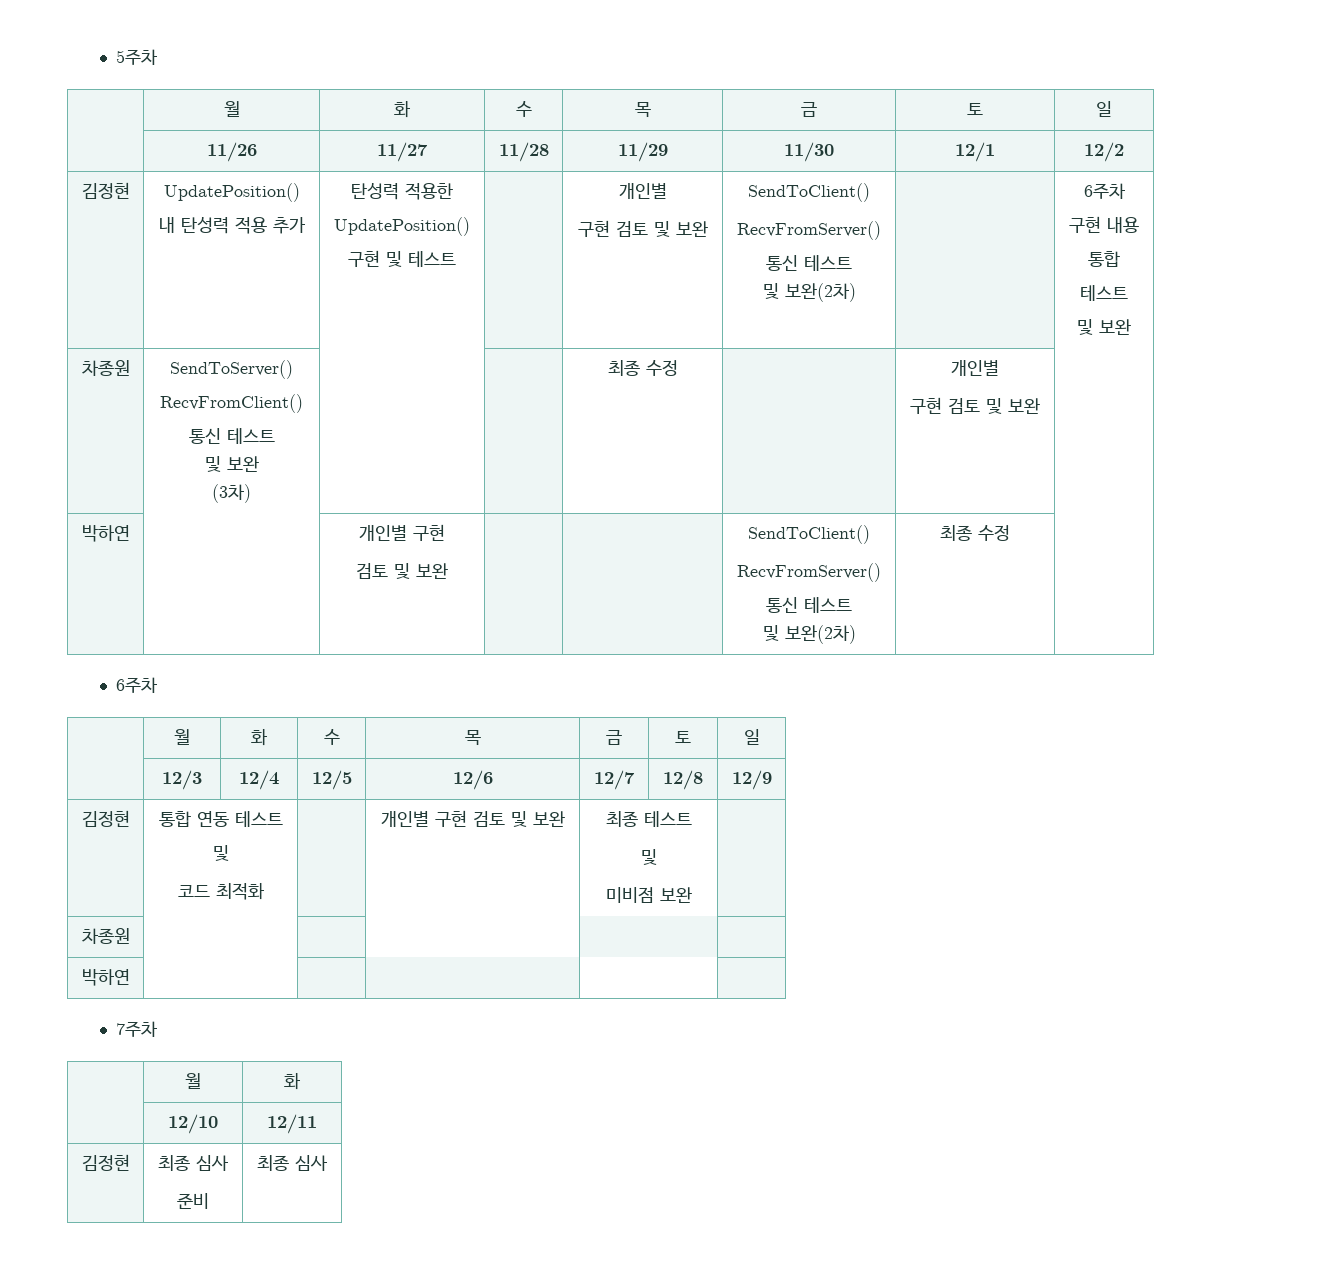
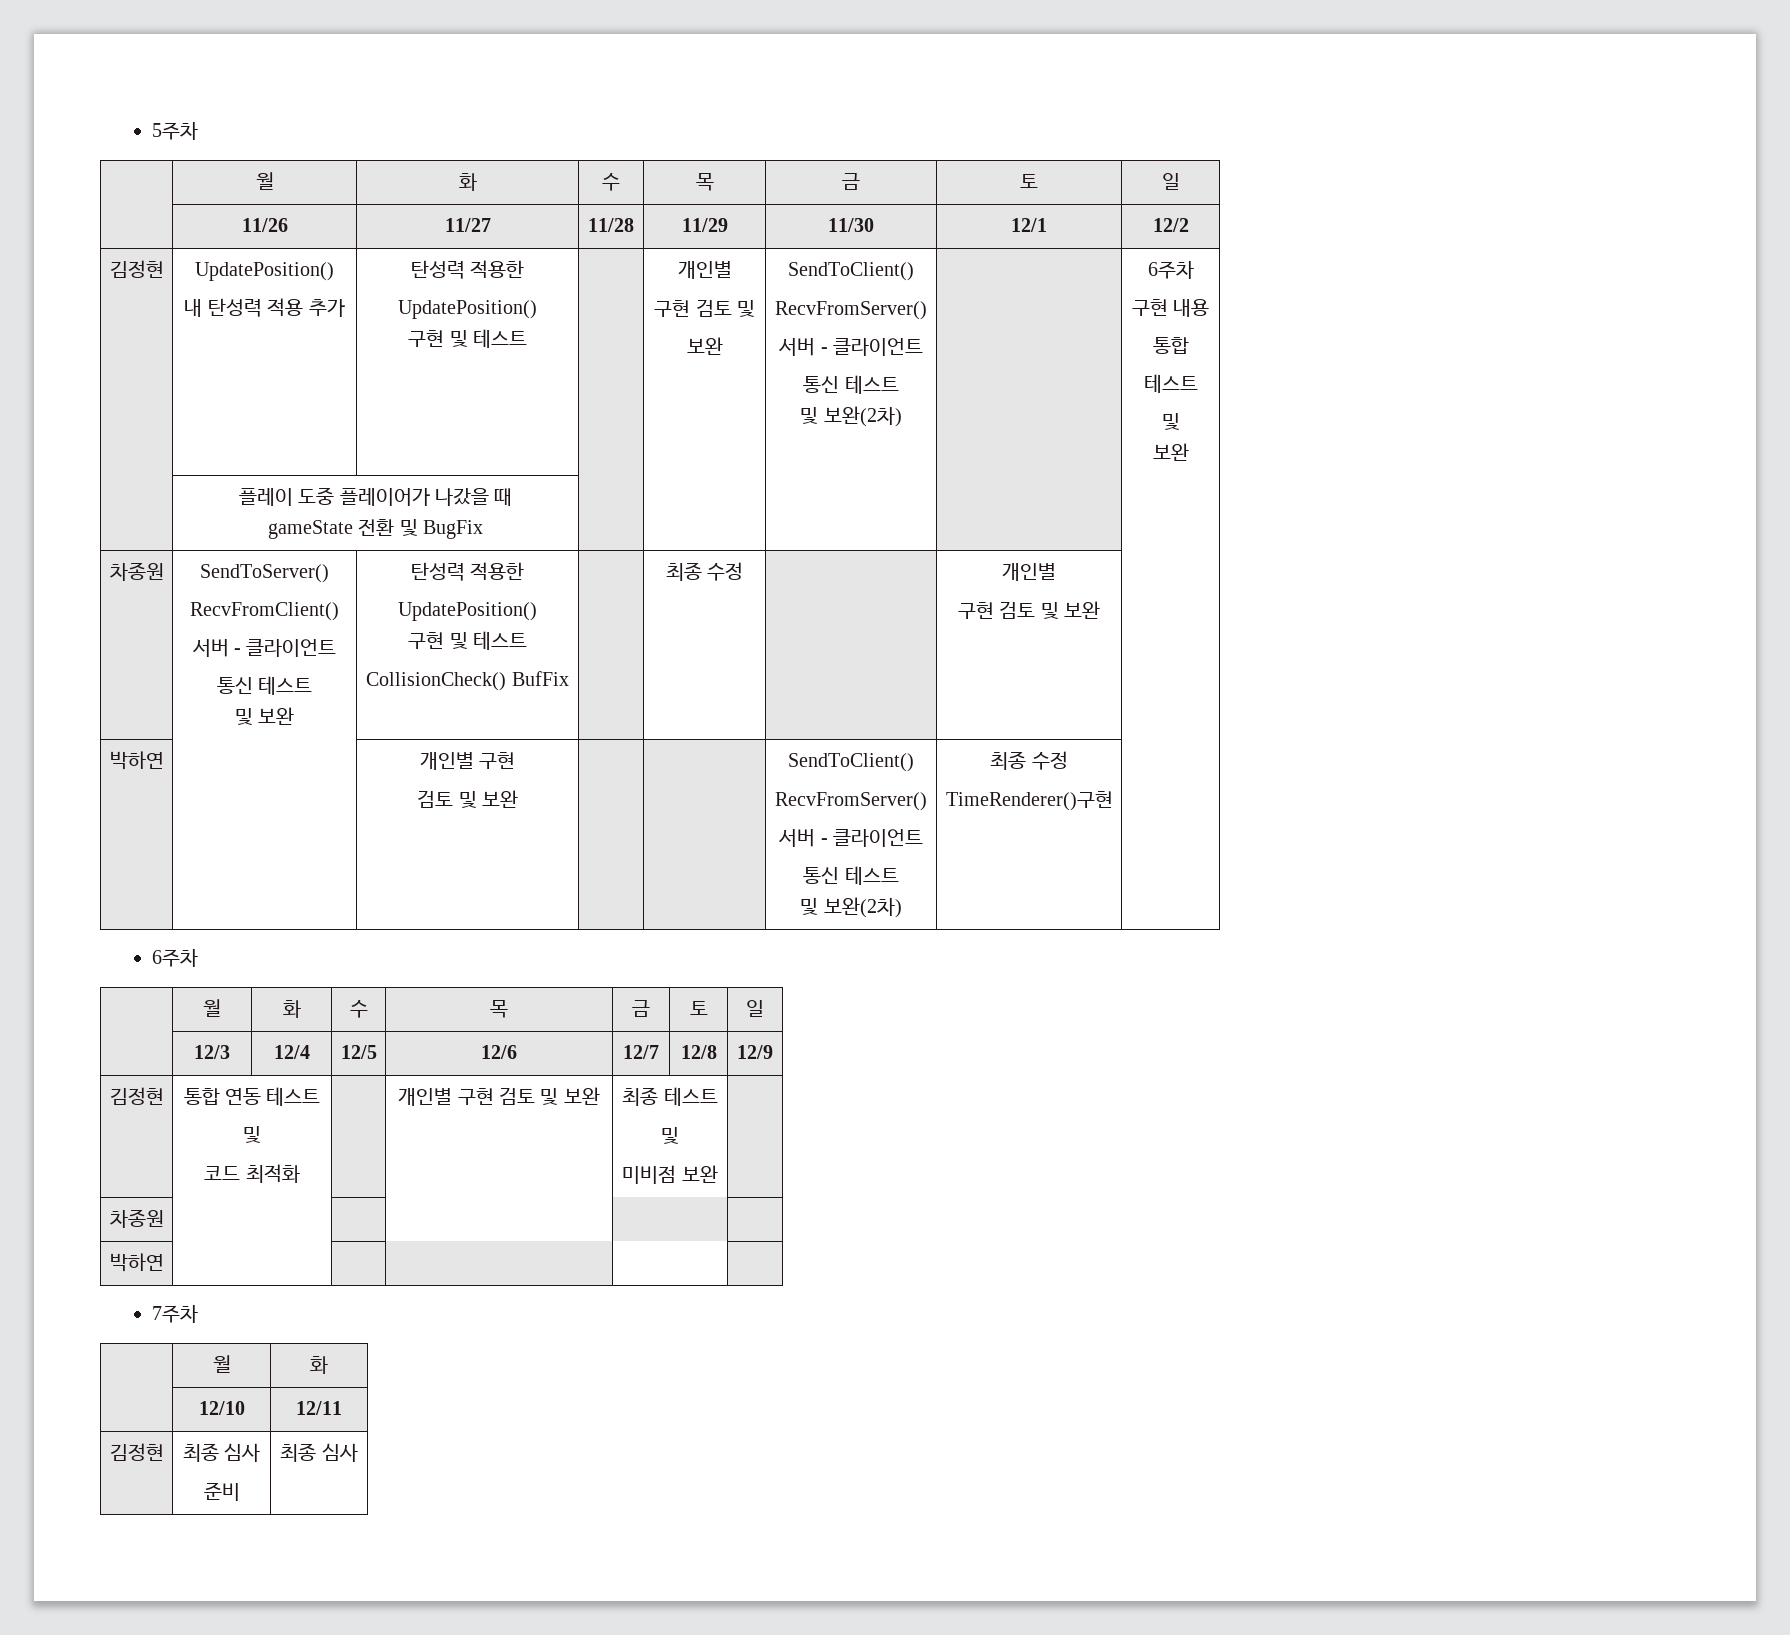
(670, 229) none -> (755, 308) //
(881, 230) none -> [778,338,923,356] // 서버 - 클라이언트
[1099,319,1131,335] 보완 -> [1152,443,1189,461] [238,487,513,506] [267,519,484,539] // 보완 // | 플레이 도중 플레이어가 나갔을 때 // gameState 전환 및 BugFix | | | | |
(303, 403) none -> [191,639,337,657] // 서버 - 클라이언트
[212,484,251,503] // (3차) | -> [410,562,525,581] [398,602,537,621] [408,631,527,650] [366,671,569,691] | 탄성력 적용한 // UpdatePosition() // 구현 및 테스트 // CollisionCheck() BufFix
(881, 572) none -> [778,829,923,847] // 서버 - 클라이언트
(1010, 533) none -> [945,791,1113,811] // TimeRenderer()구현

